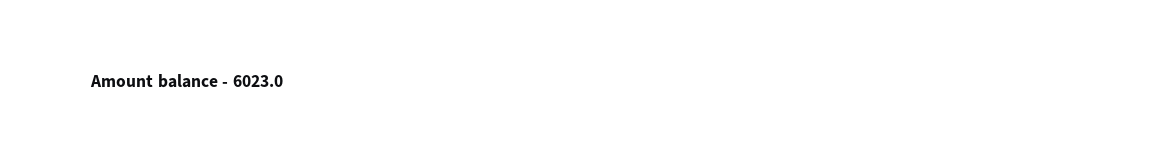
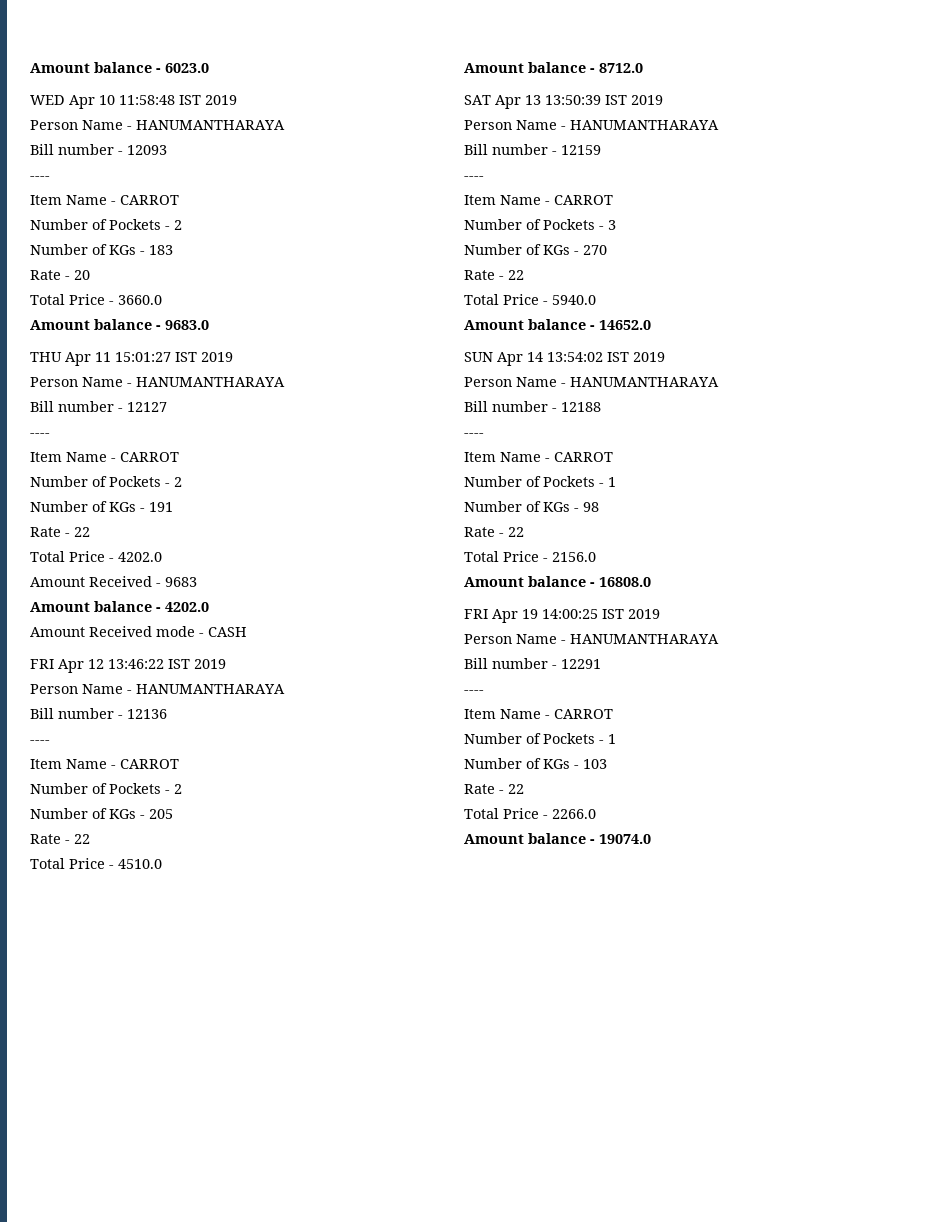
(284, 81) none -> [30,95,237,109] [30,120,285,130] [30,144,167,155] [30,176,50,180] [30,195,179,205] [30,219,182,230] [30,244,173,255] [30,270,90,280] [30,294,162,305] [30,319,209,330] [30,352,233,366] [30,377,285,387] [30,401,167,412] [30,433,50,437] [30,452,179,462] [30,476,182,487] [30,501,173,512] [30,527,90,537] [30,551,162,562] [30,576,197,587] [30,601,209,612] [30,626,247,637] [30,659,226,673] [30,684,285,694] [30,708,167,719] [30,740,50,744] [30,759,179,769] [30,783,182,794] [30,808,173,819] [30,834,90,844] [30,858,162,869] [464,62,643,73] [464,95,663,109] [464,120,719,130] [464,144,601,155] [464,176,484,180] [464,195,613,205] [464,219,616,230] [464,244,607,255] [464,270,524,280] [464,294,596,305] [464,319,651,330] [464,352,665,366] [464,377,719,387] [464,401,601,412] [464,433,484,437] [464,452,613,462] [464,476,616,487] [464,501,599,512] [464,527,524,537] [464,551,596,562] [464,576,651,587] [464,609,660,623] [464,634,719,644] [464,658,601,669] [464,690,484,694] [464,709,613,719] [464,733,616,744] [464,758,607,769] [464,784,524,794] [464,808,596,819] [464,833,651,844] // WED Apr 10 11:58:48 IST 2019 // Person Name - HANUMANTHARAYA // Bill number - 12093 // ---- // Item Name - CARROT // Number of Pockets - 2 // Number of KGs - 183 // Rate - 20 // Total Price - 3660.0 // Amount balance - 9683.0 // THU Apr 11 15:01:27 IST 2019 // Person Name - HANUMANTHARAYA // Bill number - 12127 // ---- // Item Name - CARROT // Number of Pockets - 2 // Number of KGs - 191 // Rate - 22 // Total Price - 4202.0 // Amount Received - 9683 // Amount balance - 4202.0 // Amount Received mode - CASH // FRI Apr 12 13:46:22 IST 2019 // Person Name - HANUMANTHARAYA // Bill number - 12136 // ---- // Item Name - CARROT // Number of Pockets - 2 // Number of KGs - 205 // Rate - 22 // Total Price - 4510.0 // Amount balance - 8712.0 // SAT Apr 13 13:50:39 IST 2019 // Person Name - HANUMANTHARAYA // Bill number - 12159 // ---- // Item Name - CARROT // Number of Pockets - 3 // Number of KGs - 270 // Rate - 22 // Total Price - 5940.0 // Amount balance - 14652.0 // SUN Apr 14 13:54:02 IST 2019 // Person Name - HANUMANTHARAYA // Bill number - 12188 // ---- // Item Name - CARROT // Number of Pockets - 1 // Number of KGs - 98 // Rate - 22 // Total Price - 2156.0 // Amount balance - 16808.0 // FRI Apr 19 14:00:25 IST 2019 // Person Name - HANUMANTHARAYA // Bill number - 12291 // ---- // Item Name - CARROT // Number of Pockets - 1 // Number of KGs - 103 // Rate - 22 // Total Price - 2266.0 // Amount balance - 19074.0

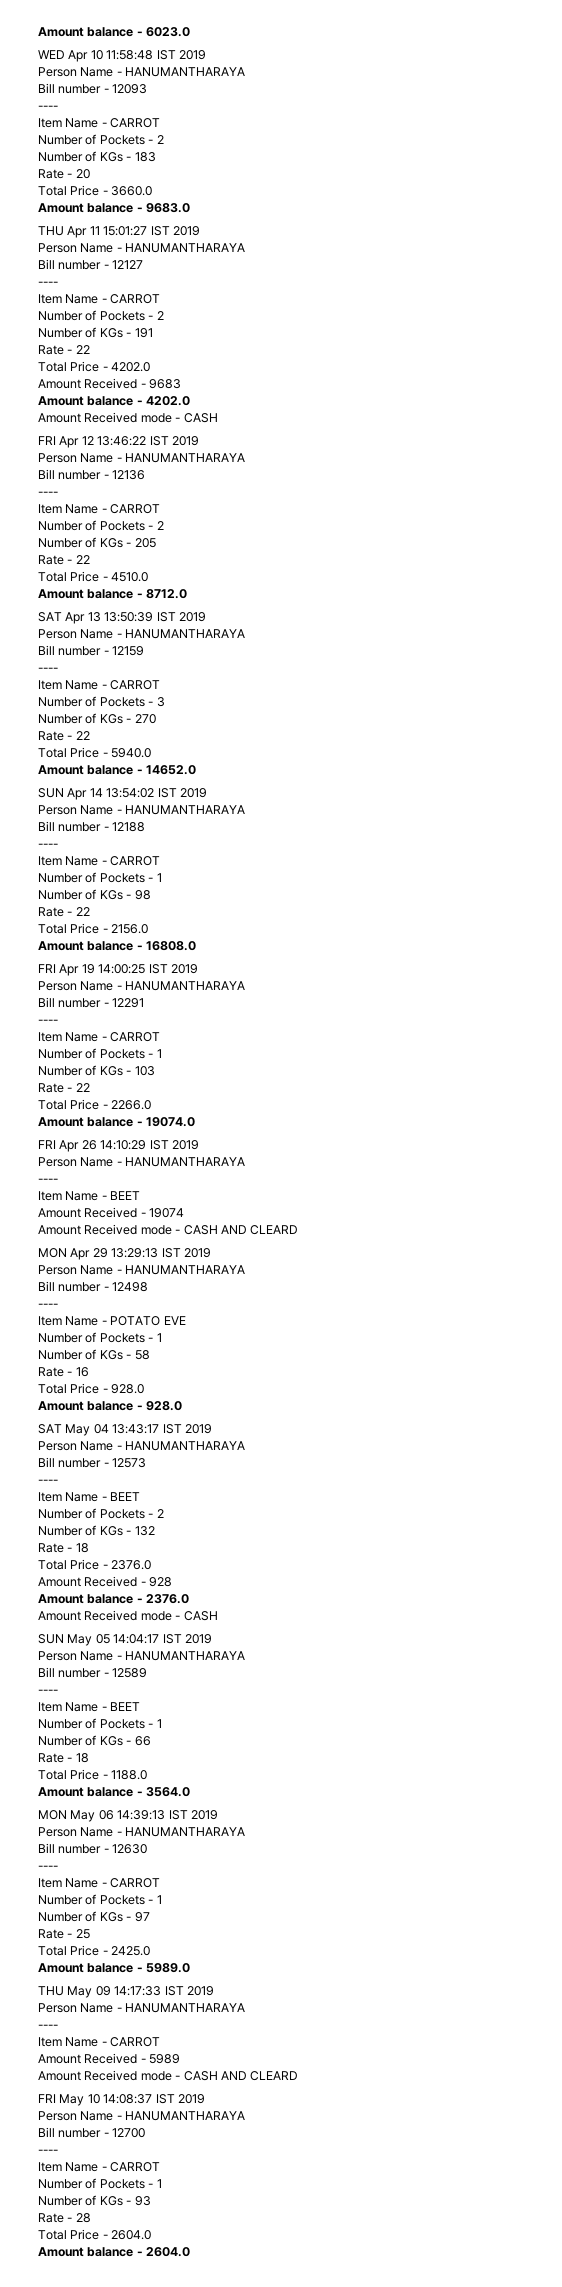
(651, 839) none -> [38,1140,199,1152] [38,1157,246,1167] [38,1178,58,1183] [38,1191,141,1201] [38,1207,185,1218] [38,1224,299,1235] [38,1248,211,1260] [38,1265,246,1275] [38,1281,149,1292] [38,1303,58,1308] [38,1316,186,1326] [38,1332,162,1343] [38,1349,150,1360] [38,1367,89,1377] [38,1383,145,1394] [38,1401,183,1411] [38,1424,212,1436] [38,1441,246,1451] [38,1457,147,1468] [38,1479,58,1484] [38,1492,141,1502] [38,1508,164,1519] [38,1525,155,1536] [38,1543,89,1553] [38,1559,152,1570] [38,1576,173,1587] [38,1594,190,1604] [38,1610,218,1621] [38,1634,212,1646] [38,1651,246,1661] [38,1667,148,1678] [38,1689,58,1694] [38,1702,141,1712] [38,1718,162,1729] [38,1735,151,1746] [38,1753,89,1763] [38,1769,148,1780] [38,1787,191,1797] [38,1810,218,1822] [38,1827,246,1837] [38,1843,148,1854] [38,1865,58,1870] [38,1878,161,1888] [38,1894,162,1905] [38,1911,150,1922] [38,1929,90,1939] [38,1945,151,1956] [38,1963,191,1973] [38,1986,214,1998] [38,2003,246,2013] [38,2024,58,2029] [38,2037,161,2047] [38,2053,181,2064] [38,2070,299,2081] [38,2094,205,2106] [38,2111,246,2121] [38,2127,146,2138] [38,2149,58,2154] [38,2162,161,2172] [38,2178,162,2189] [38,2195,151,2206] [38,2213,91,2223] [38,2229,152,2240] [38,2247,191,2257] // FRI Apr 26 14:10:29 IST 2019 // Person Name - HANUMANTHARAYA // ---- // Item Name - BEET // Amount Received - 19074 // Amount Received mode - CASH AND CLEARD // MON Apr 29 13:29:13 IST 2019 // Person Name - HANUMANTHARAYA // Bill number - 12498 // ---- // Item Name - POTATO EVE // Number of Pockets - 1 // Number of KGs - 58 // Rate - 16 // Total Price - 928.0 // Amount balance - 928.0 // SAT May 04 13:43:17 IST 2019 // Person Name - HANUMANTHARAYA // Bill number - 12573 // ---- // Item Name - BEET // Number of Pockets - 2 // Number of KGs - 132 // Rate - 18 // Total Price - 2376.0 // Amount Received - 928 // Amount balance - 2376.0 // Amount Received mode - CASH // SUN May 05 14:04:17 IST 2019 // Person Name - HANUMANTHARAYA // Bill number - 12589 // ---- // Item Name - BEET // Number of Pockets - 1 // Number of KGs - 66 // Rate - 18 // Total Price - 1188.0 // Amount balance - 3564.0 // MON May 06 14:39:13 IST 2019 // Person Name - HANUMANTHARAYA // Bill number - 12630 // ---- // Item Name - CARROT // Number of Pockets - 1 // Number of KGs - 97 // Rate - 25 // Total Price - 2425.0 // Amount balance - 5989.0 // THU May 09 14:17:33 IST 2019 // Person Name - HANUMANTHARAYA // ---- // Item Name - CARROT // Amount Received - 5989 // Amount Received mode - CASH AND CLEARD // FRI May 10 14:08:37 IST 2019 // Person Name - HANUMANTHARAYA // Bill number - 12700 // ---- // Item Name - CARROT // Number of Pockets - 1 // Number of KGs - 93 // Rate - 28 // Total Price - 2604.0 // Amount balance - 2604.0

